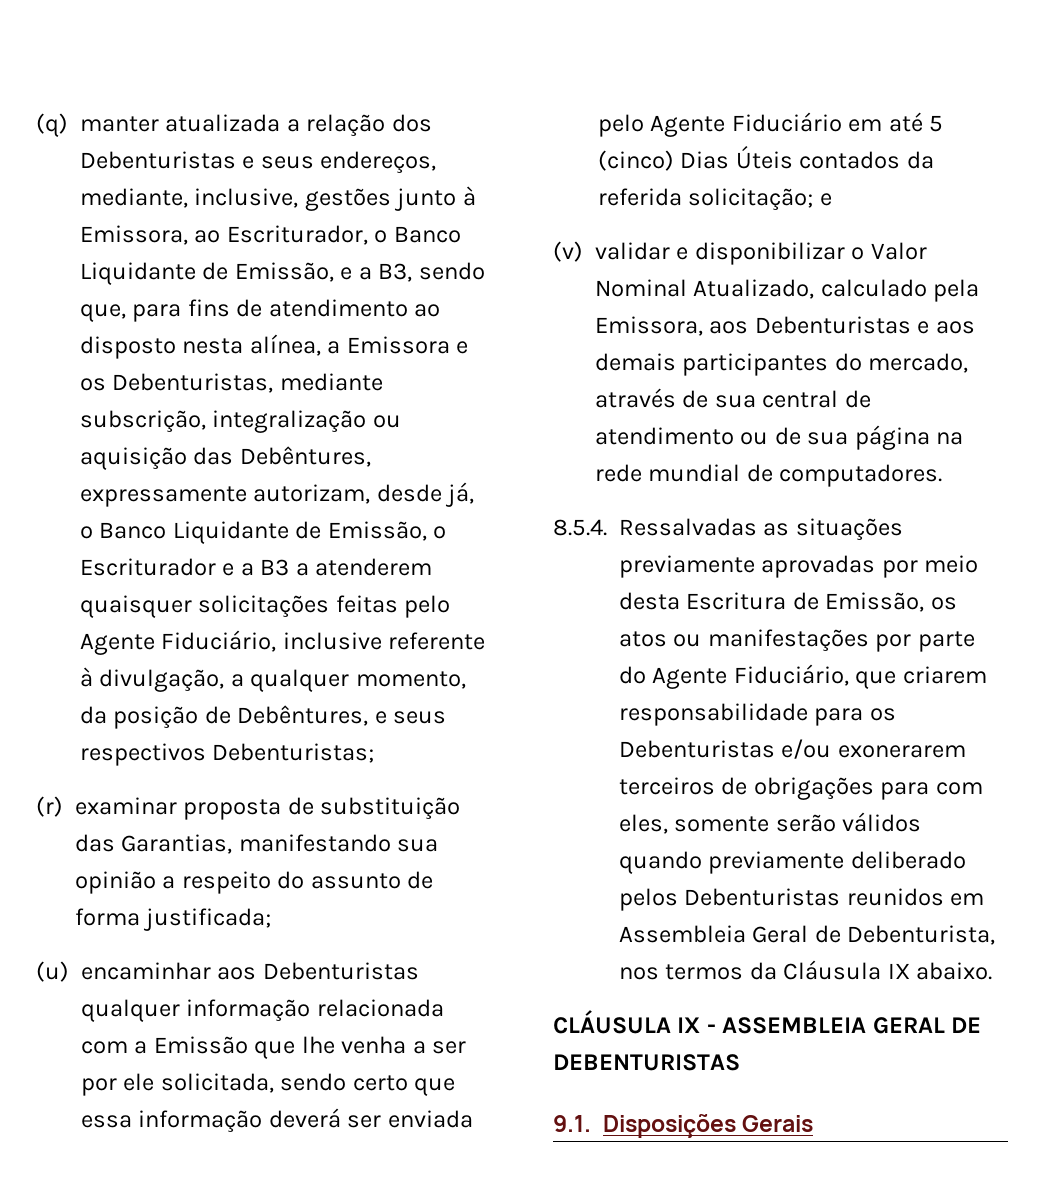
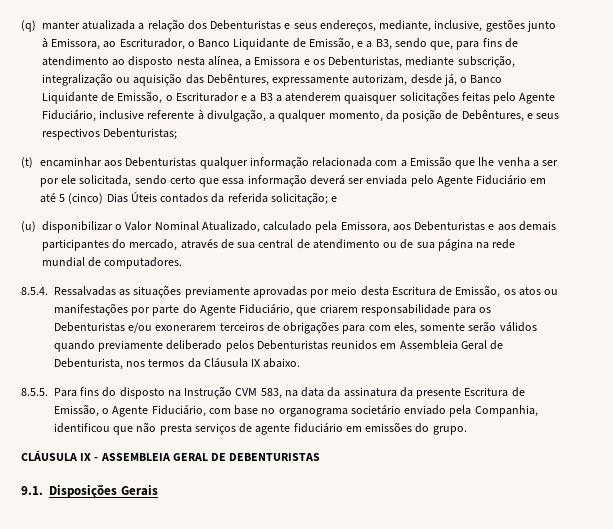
[36,796,461,820] [75,834,439,854] [75,871,434,894] [75,908,272,931] [36,961,69,982] (r) examinar proposta de substituição das Garantias, manifestando sua opinião a respeito do assunto de forma justificada; // (u) -> [21,157,33,168] (t)
[553,241,689,262] (v) validar e -> [21,221,36,232] (u)
(993, 971) none -> [21,386,525,399] [54,404,538,417] [54,422,467,435] // 8.5.5. Para fins do disposto na Instrução CVM 583, na data da assinatura da presente Escritura de Emissão, o Agente Fiduciário, com base no organograma societário enviado pela Companhia, identificou que não presta serviços de agente fiduciário em emissões do grupo.

